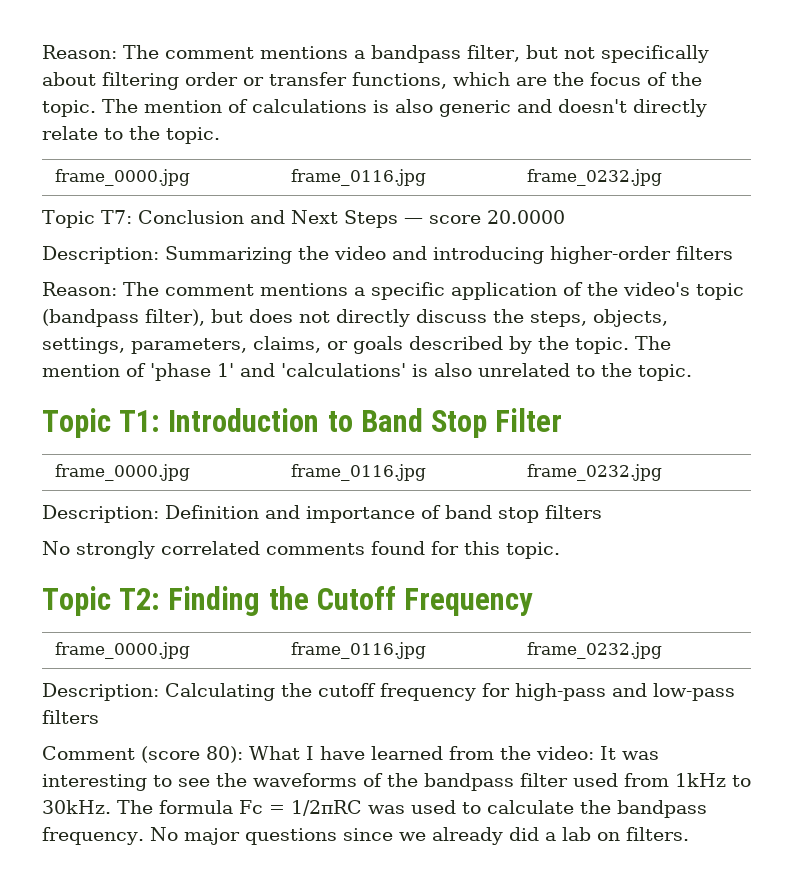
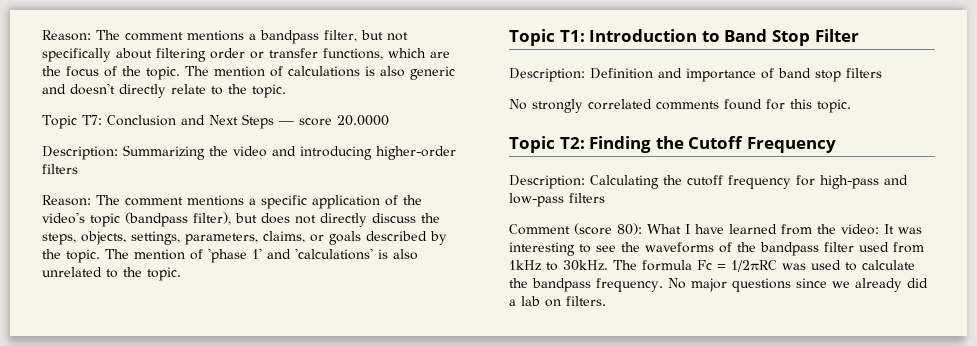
[55,169,191,186] [291,169,427,186] [527,169,663,186] // frame_0000.jpg | frame_0116.jpg | frame_0232.jpg -> (286, 91) none
[55,464,191,481] [291,464,427,481] [527,464,663,481] // frame_0000.jpg | frame_0116.jpg | frame_0232.jpg -> (859, 35) none
[55,642,191,659] [291,642,427,659] [527,642,663,659] // frame_0000.jpg | frame_0116.jpg | frame_0232.jpg -> (836, 145) none

